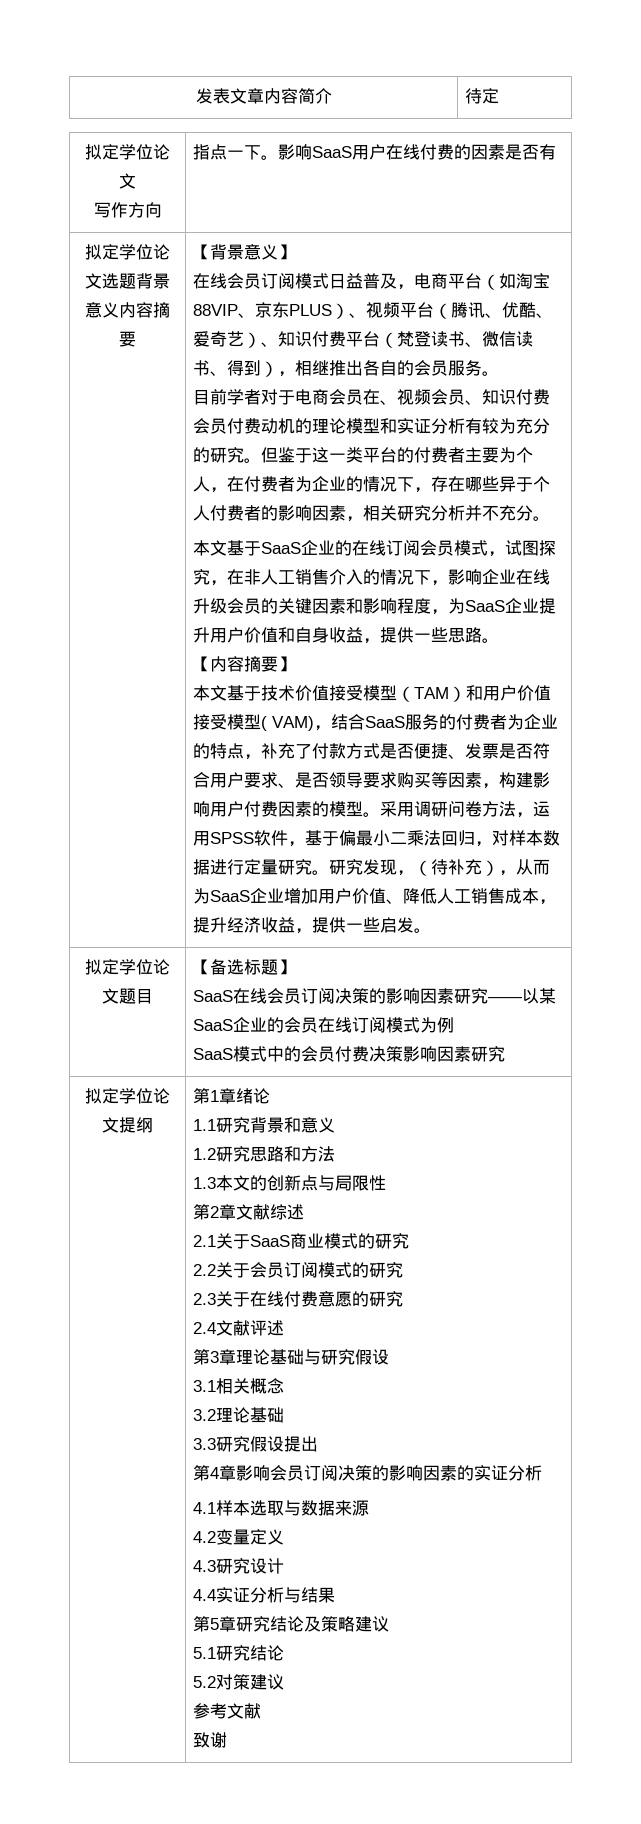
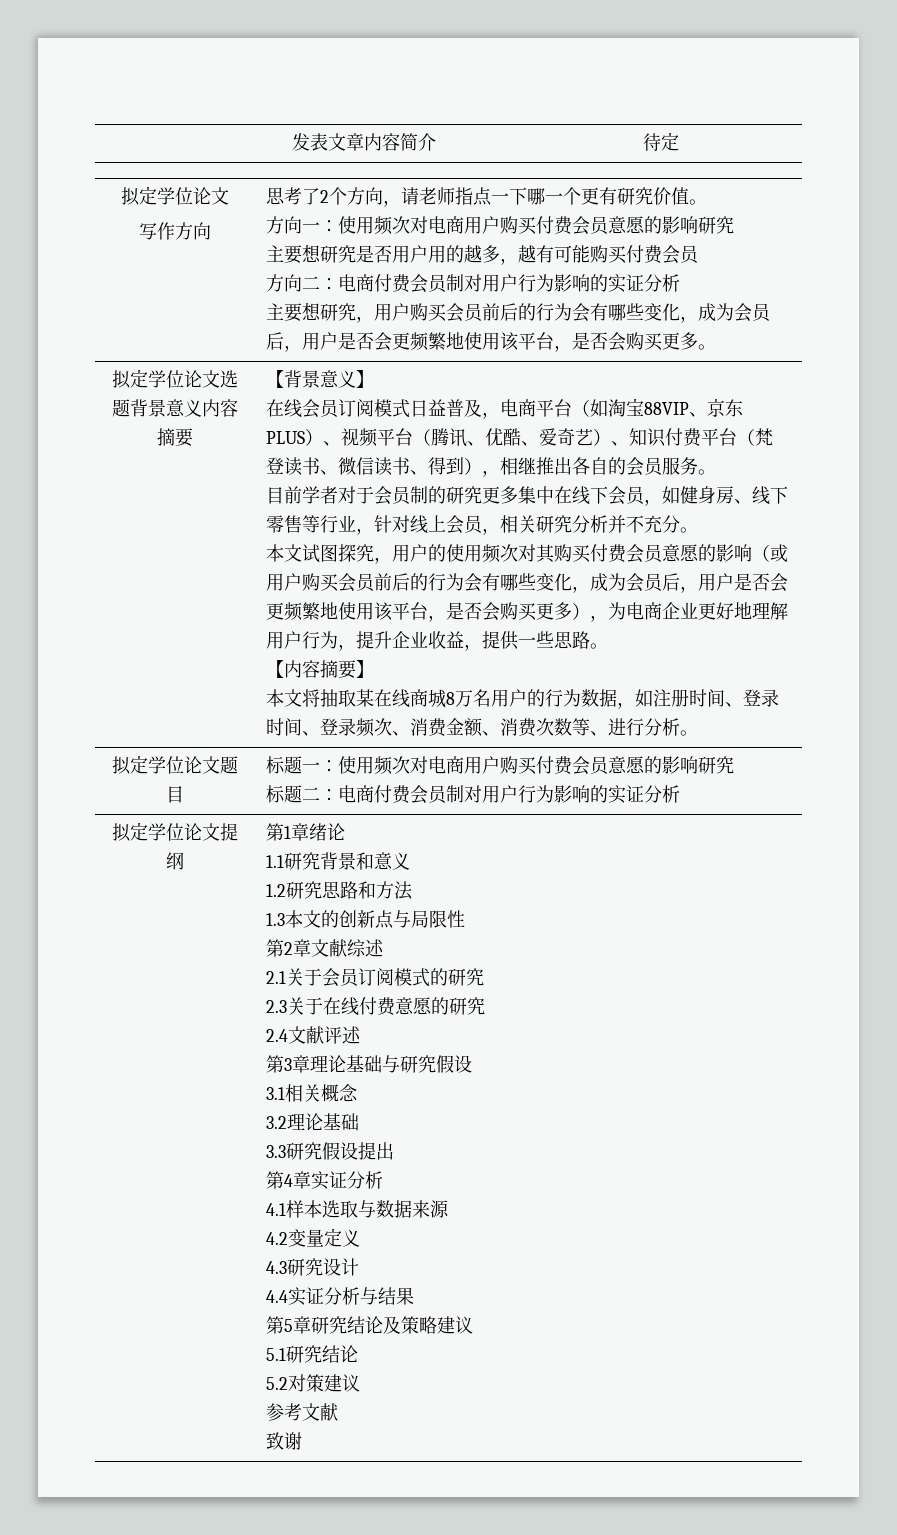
[192,144,556,160] 指点一下。影响SaaS用户在线付费的因素是否有 -> [266,187,708,207] [266,216,735,235] [266,244,701,265] [266,274,681,293] [266,302,773,323] [266,332,717,352] 思考了2个方向，请老师指点一下哪一个更有研究价值。 // 方向一：使用频次对电商用户购买付费会员意愿的影响研究 // 主要想研究是否用户用的越多，越有可能购买付费会员 // 方向二：电商付费会员制对用户行为影响的实证分析 // 主要想研究，用户购买会员前后的行为会有哪些变化，成为会员后，用户是否会更频繁地使用该平台，是否会购买更多。
[294,389,550,405] [192,418,550,434] [192,447,533,463] [192,476,550,493] [192,505,346,521] 电商会员在、视频会员、知识付费会员付费动机的理论模型和实证分析有较为充分的研究。但鉴于这一类平台的付费者主要为个人，在付费者为企业的情况下，存在哪些异于个人付费者的影响因素 -> [374,486,789,506] [266,515,485,535] 会员制的研究更多集中在线下会员，如健身房、线下零售等行业，针对线上会员
[226,540,556,557] [192,569,550,586] [192,598,556,615] [192,627,329,643] 基于SaaS企业的在线订阅会员模式，试图探究，在非人工销售介入的情况下，影响企业在线升级会员的关键因素和影响程度，为SaaS企业提升用户价值和自身 -> [302,544,789,564] [266,573,789,593] [266,602,789,622] [266,631,429,651] 试图探究，用户的使用频次对其购买付费会员意愿的影响（或用户购买会员前后的行为会有哪些变化，成为会员后，用户是否会更频繁地使用该平台，是否会购买更多），为电商企业更好地理解用户行为，提升企业
[226,685,551,702] [192,714,558,731] [192,743,550,760] [192,772,550,789] [192,801,550,818] [192,830,560,847] [192,859,550,876] [192,888,556,905] [192,917,414,934] 基于技术价值接受模型（TAM）和用户价值接受模型( VAM)，结合SaaS服务的付费者为企业的特点，补充了付款方式是否便捷、发票是否符合用户要求、是否领导要求购买等因素，构建影响用户付费因素的模型。采用调研问卷方法，运用SPSS软件，基于偏最小二乘法回归，对样本数据进行定量研究。研究发现，（待补充），从而为SaaS企业增加用户价值、降低人工销售成本，提升经济收益，提供一些启发 -> [302,689,780,709] [266,718,681,737] 将抽取某在线商城8万名用户的行为数据，如注册时间、登录时间、登录频次、消费金额、消费次数等、进行分析
[192,959,295,975] [192,988,556,1004] [192,1017,454,1033] [192,1046,505,1062] 【备选标题】 // SaaS在线会员订阅决策的影响因素研究——以某SaaS企业的会员在线订阅模式为例 // SaaS模式中的会员付费决策影响因素研究 -> [266,756,735,775] [266,785,681,804] 标题一：使用频次对电商用户购买付费会员意愿的影响研究 // 标题二：电商付费会员制对用户行为影响的实证分析
[249,1233,409,1249] [192,1262,250,1278] SaaS商业模式的研究 // 2.2关于 -> (323, 977) none
[235,1465,474,1481] 影响会员订阅决策的影响因素的 -> (312, 1180) none

